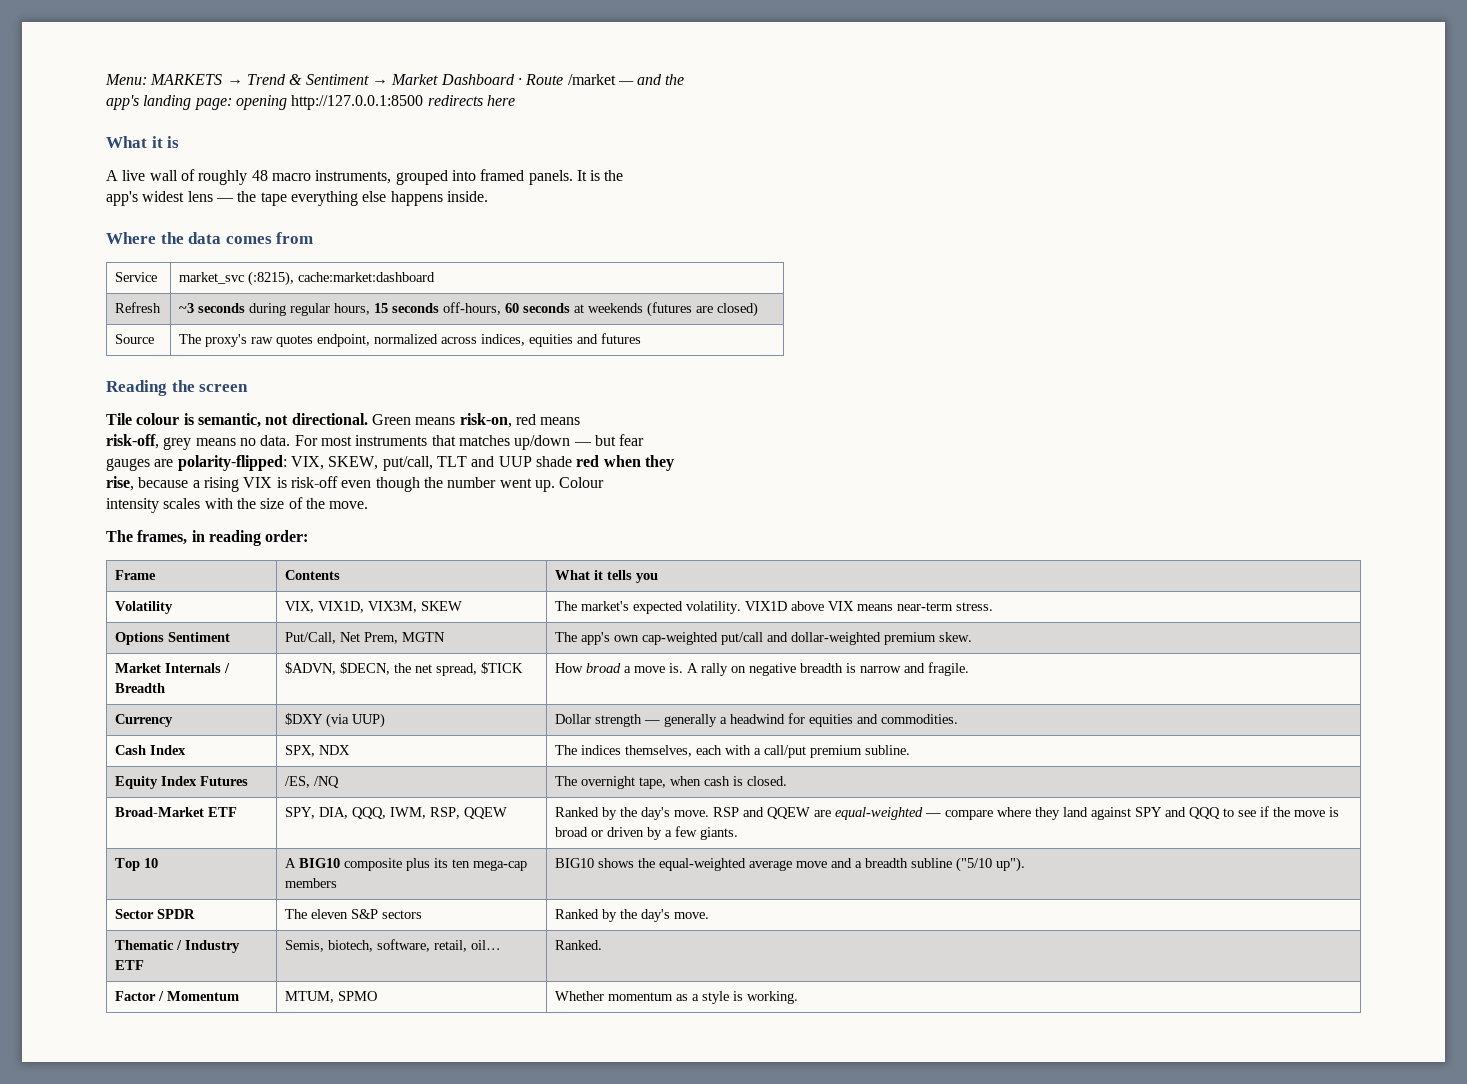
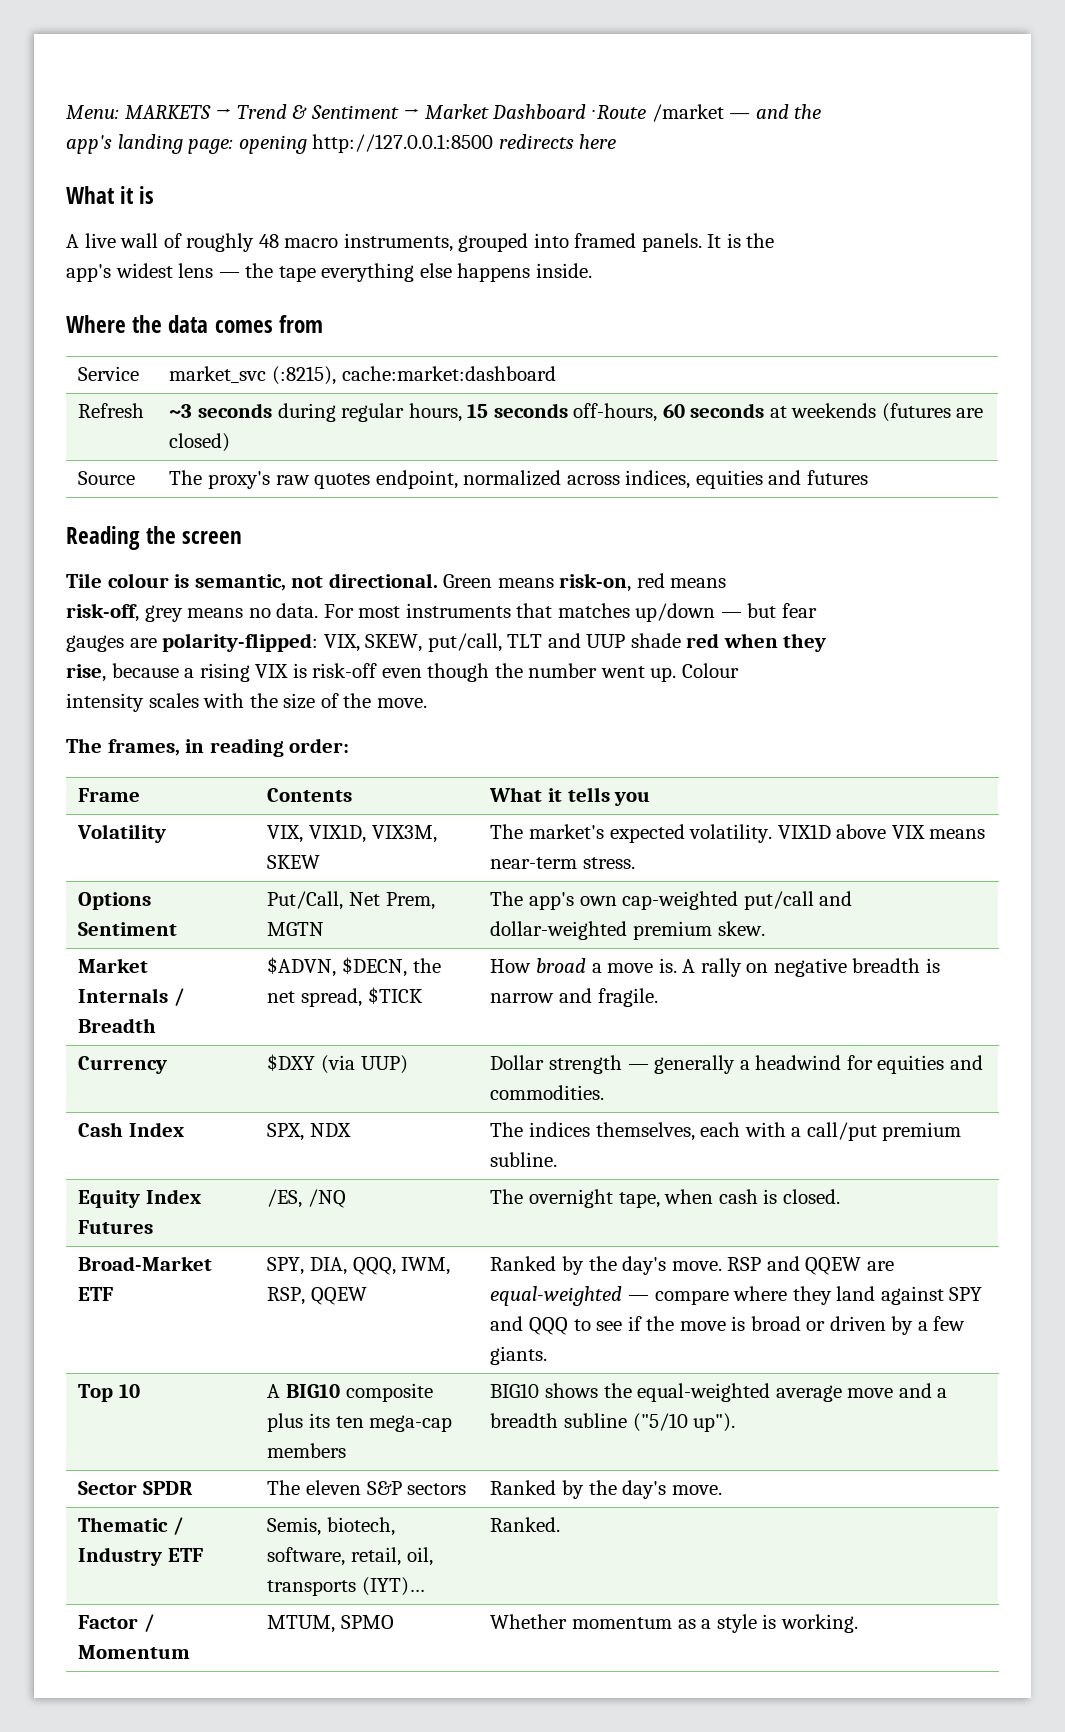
[471,940,502,950] oil… -> [406,1547,433,1566] [267,1577,425,1596] oil, transports (IYT)…

